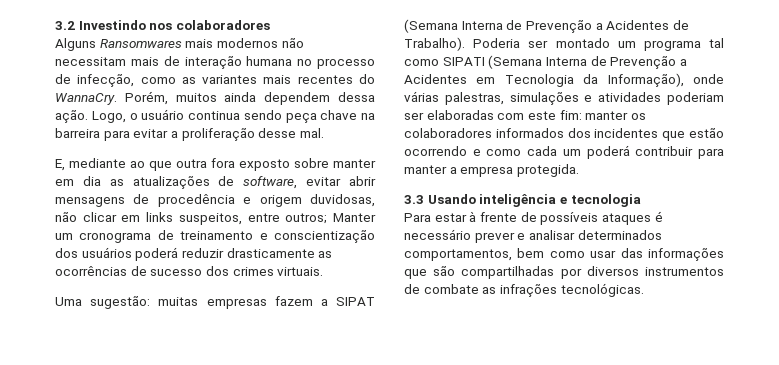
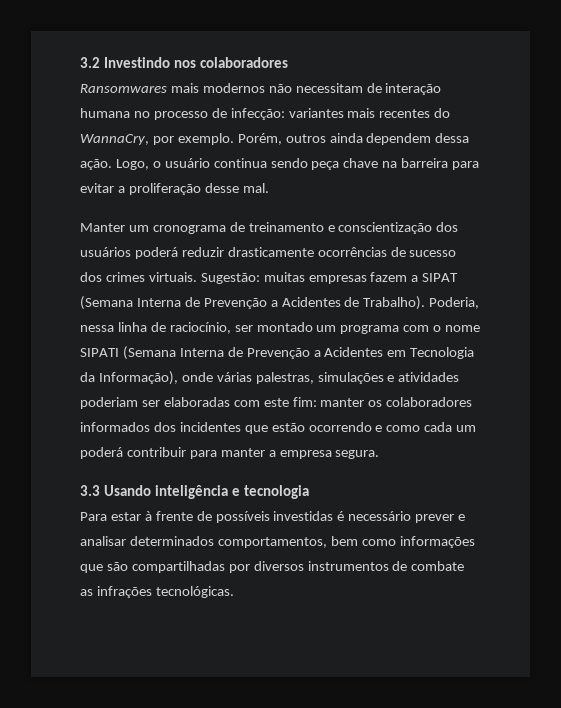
[55,38,96,51] Alguns -> (288, 62) none
[130,57,159,66] mais -> (363, 88) none
[77,74,196,87] infecção, como as -> [230,108,285,120] infecção:
[55,91,217,105] WannaCry. Porém, muitos -> [80,133,326,145] WannaCry, por exemplo. Porém, outros
[55,158,376,171] [55,176,376,189] [55,194,375,207] [55,212,328,225] E, mediante ao que outra fora exposto sobre manter em dia as atualizações de software, evitar abrir mensagens de procedência e origem duvidosas, não clicar em links suspeitos, entre outros; -> (269, 188) none
[318,251,333,258] as -> (314, 252) none
[55,296,151,309] // Uma sugestão: -> [200,273,260,284] Sugestão:
[473,38,521,48] Poderia -> [429,297,480,309] [80,322,231,334] Poderia, nessa linha de raciocínio,
[709,38,724,48] [404,59,439,66] tal como -> [403,325,481,332] com o nome
[516,164,579,177] protegida. -> [335,450,380,459] segura.
[601,213,651,225] ataques -> [273,511,334,521] investidas
[590,248,643,258] usar das -> (396, 542) none

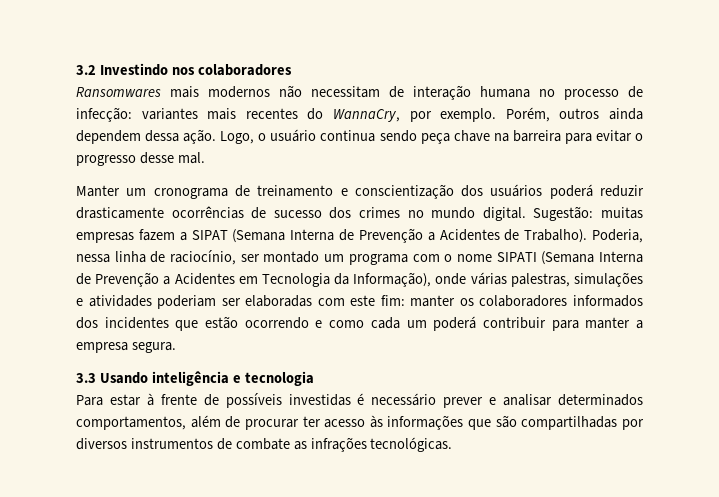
[117,183,201,195] a proliferação -> [634,133,643,141] [76,155,136,166] o progresso
[148,272,197,282] virtuais. -> [407,207,526,221] no mundo digital.
[330,536,396,546] bem como -> [190,415,383,430] além de procurar ter acesso às

